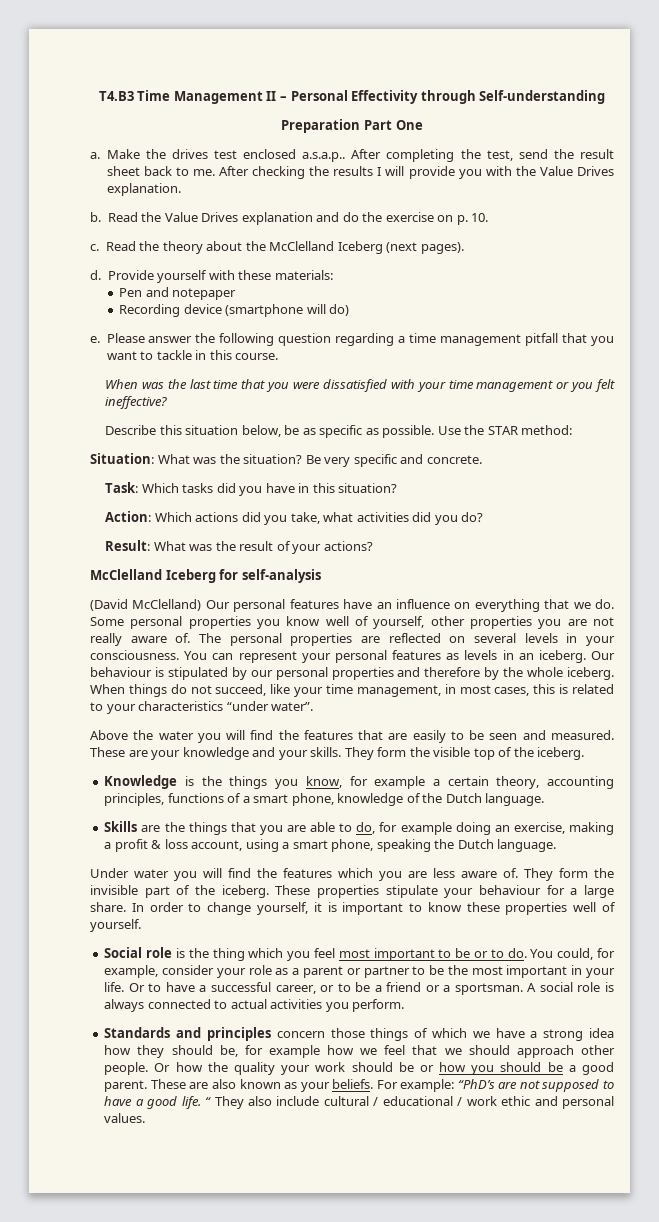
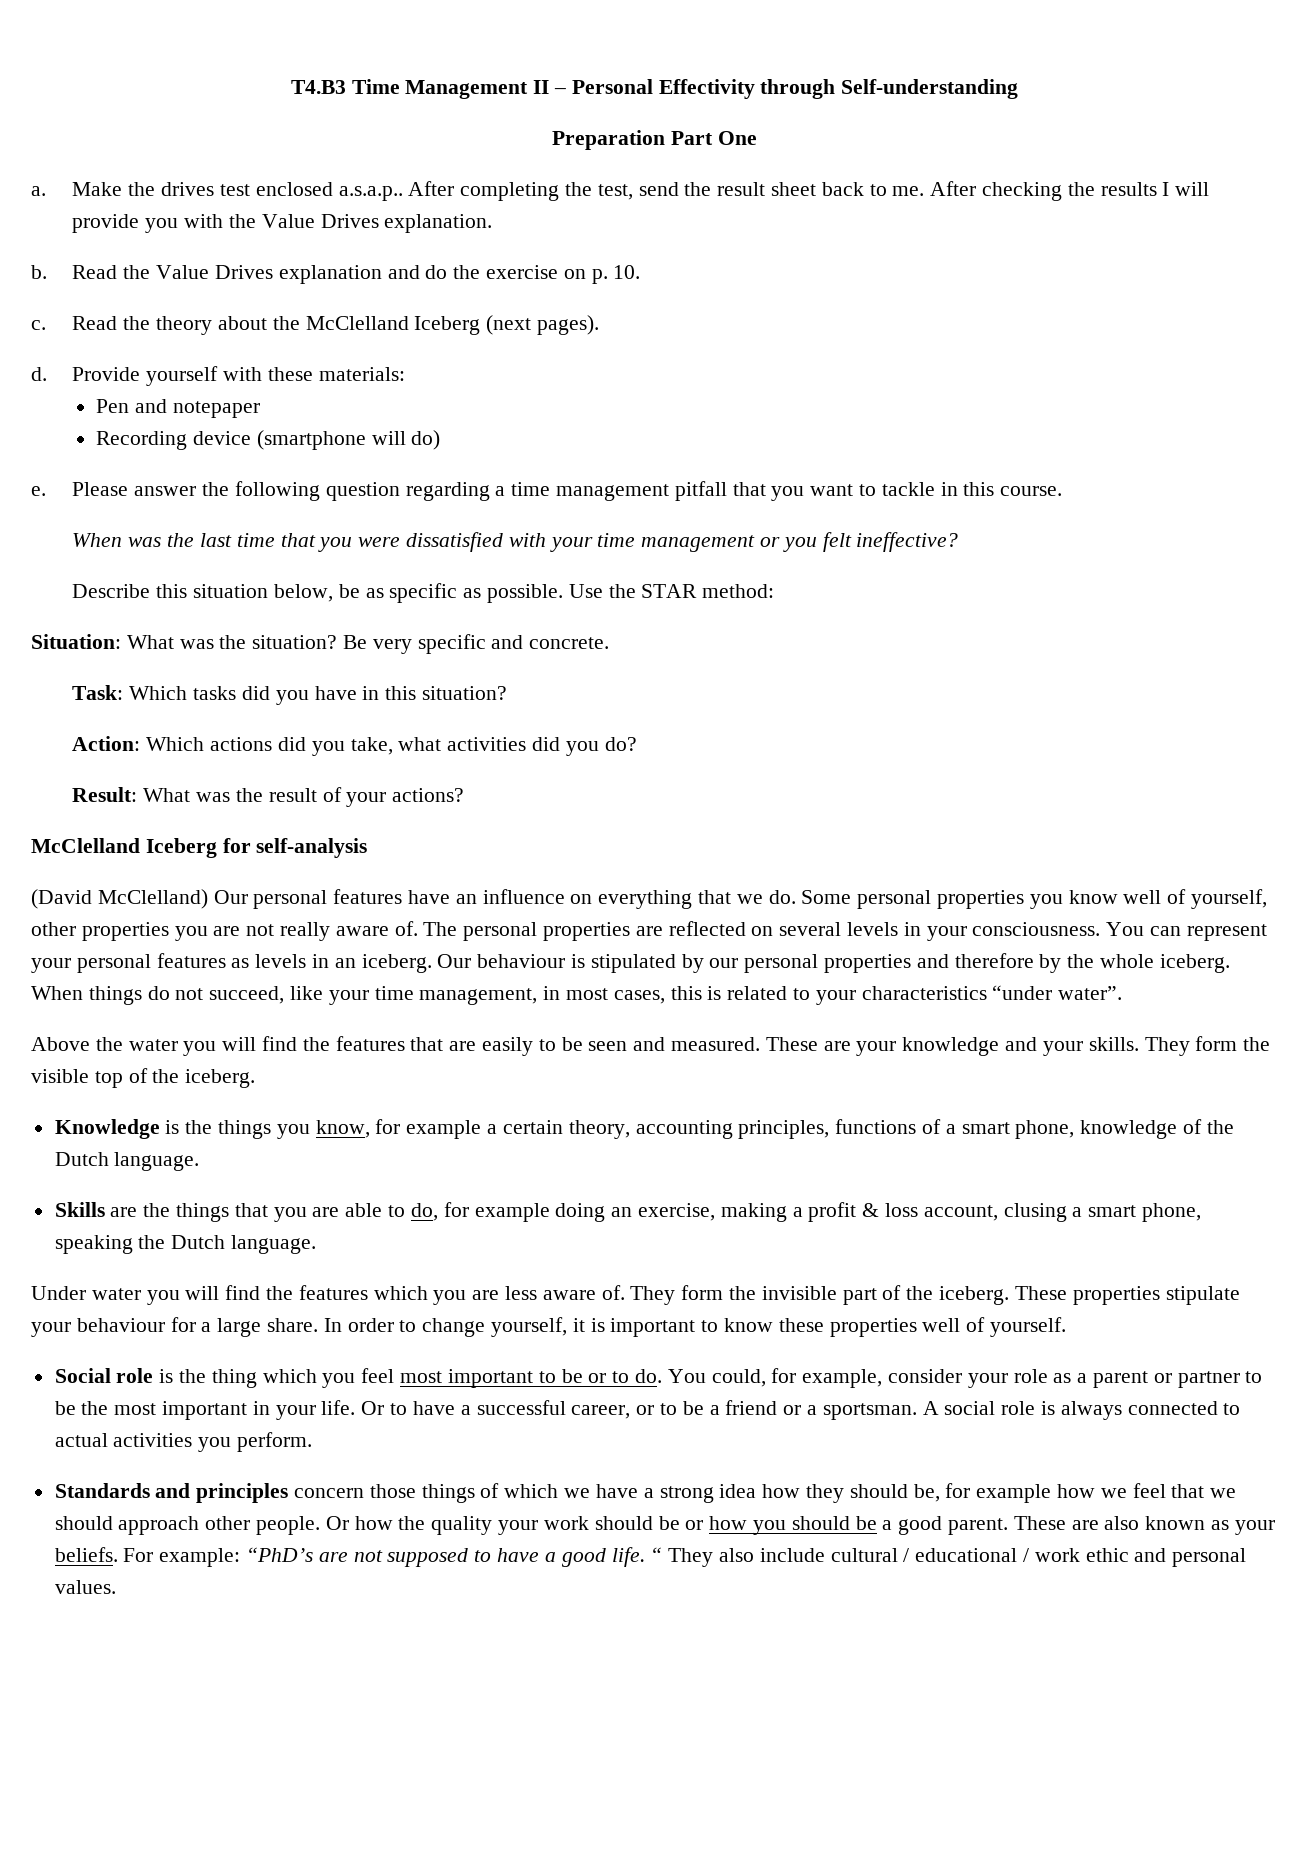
[245,839,279,852] using -> [1003,1203,1067,1222] clusing

